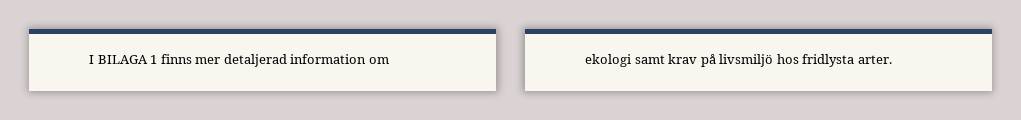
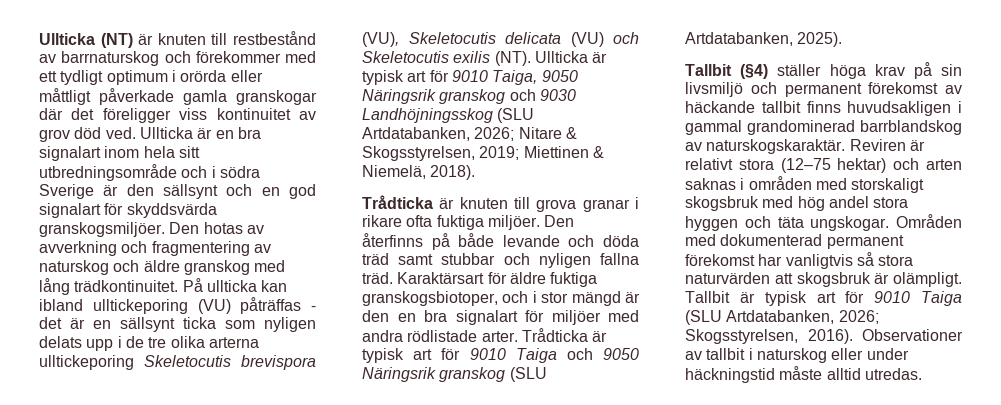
[89,54,892,67] I BILAGA 1 finns mer detaljerad information om ekologi samt krav på livsmiljö hos fridlysta arter. -> [39,31,316,48] [39,51,316,66] [39,70,263,85] [39,88,317,105] [39,108,316,123] [39,127,261,142] [39,146,200,161] [39,164,260,181] [39,184,316,199] [39,203,217,218] [39,222,264,237] [39,241,271,256] [39,260,286,275] [39,278,288,295] [39,297,316,314] [39,317,316,332] [39,336,259,351] [39,355,316,370] [362,32,639,47] [362,51,608,66] [362,70,578,85] [362,89,576,104] [362,108,535,123] [362,127,577,141] [362,146,604,161] [362,165,476,180] [362,195,639,212] [362,215,575,230] [362,233,639,250] [362,253,639,268] [362,272,598,287] [362,291,640,306] [362,310,639,325] [362,328,608,342] [362,348,639,363] [362,367,547,382] [685,32,843,47] [685,62,962,79] [685,82,962,97] [685,101,962,116] [685,120,962,135] [685,139,925,154] [685,158,962,173] [685,176,925,193] [685,196,909,211] [685,214,962,231] [685,234,904,249] [685,252,914,269] [685,272,962,287] [685,291,962,306] [685,310,879,325] [685,329,963,344] [685,348,909,363] [685,366,922,383] Ullticka (NT) är knuten till restbestånd av barrnaturskog och förekommer med ett tydligt optimum i orörda eller måttligt påverkade gamla granskogar där det föreligger viss kontinuitet av grov död ved. Ullticka är en bra signalart inom hela sitt utbredningsområde och i södra Sverige är den sällsynt och en god signalart för skyddsvärda granskogsmiljöer. Den hotas av avverkning och fragmentering av naturskog och äldre granskog med lång trädkontinuitet. På ullticka kan ibland ulltickeporing (VU) påträffas - det är en sällsynt ticka som nyligen delats upp i de tre olika arterna ulltickeporing Skeletocutis brevispora (VU), Skeletocutis delicata (VU) och Skeletocutis exilis (NT). Ullticka är typisk art för 9010 Taiga, 9050 Näringsrik granskog och 9030 Landhöjningsskog (SLU Artdatabanken, 2026; Nitare & Skogsstyrelsen, 2019; Miettinen & Niemelä, 2018). // Trådticka är knuten till grova granar i rikare ofta fuktiga miljöer. Den återfinns på både levande och döda träd samt stubbar och nyligen fallna träd. Karaktärsart för äldre fuktiga granskogsbiotoper, och i stor mängd är den en bra signalart för miljöer med andra rödlistade arter. Trådticka är typisk art för 9010 Taiga och 9050 Näringsrik granskog (SLU Artdatabanken, 2025). // Tallbit (§4) ställer höga krav på sin livsmiljö och permanent förekomst av häckande tallbit finns huvudsakligen i gammal grandominerad barrblandskog av naturskogskaraktär. Reviren är relativt stora (12–75 hektar) och arten saknas i områden med storskaligt skogsbruk med hög andel stora hyggen och täta ungskogar. Områden med dokumenterad permanent förekomst har vanligtvis så stora naturvärden att skogsbruk är olämpligt. Tallbit är typisk art för 9010 Taiga (SLU Artdatabanken, 2026; Skogsstyrelsen, 2016). Observationer av tallbit i naturskog eller under häckningstid måste alltid utredas.

